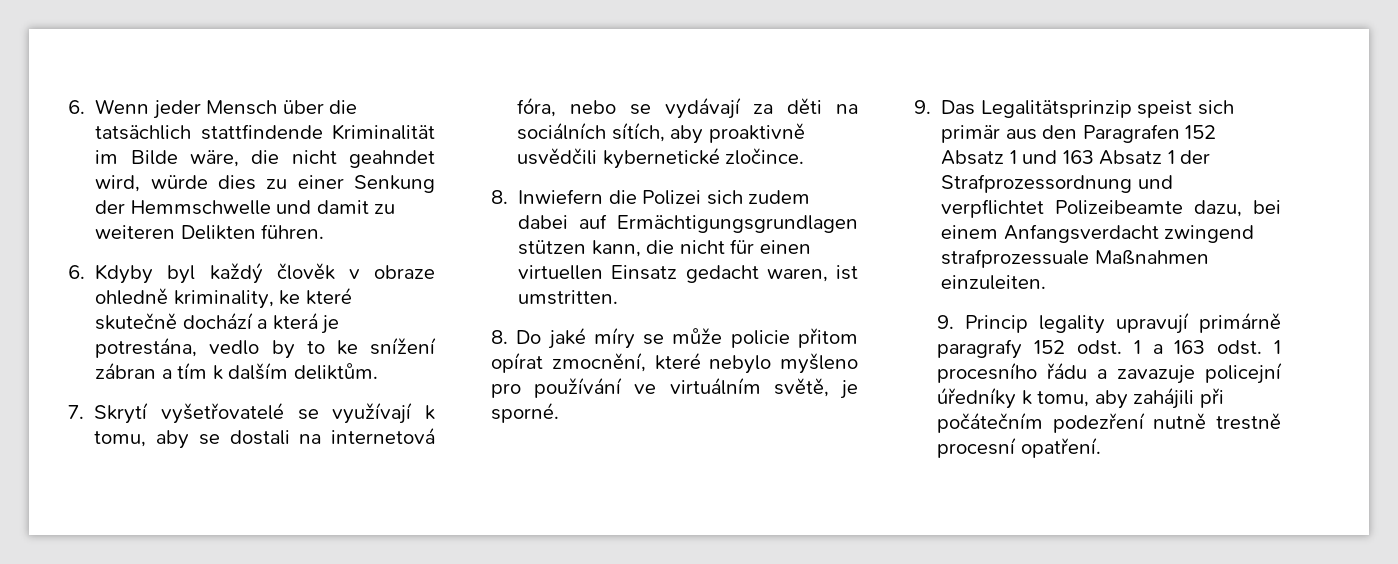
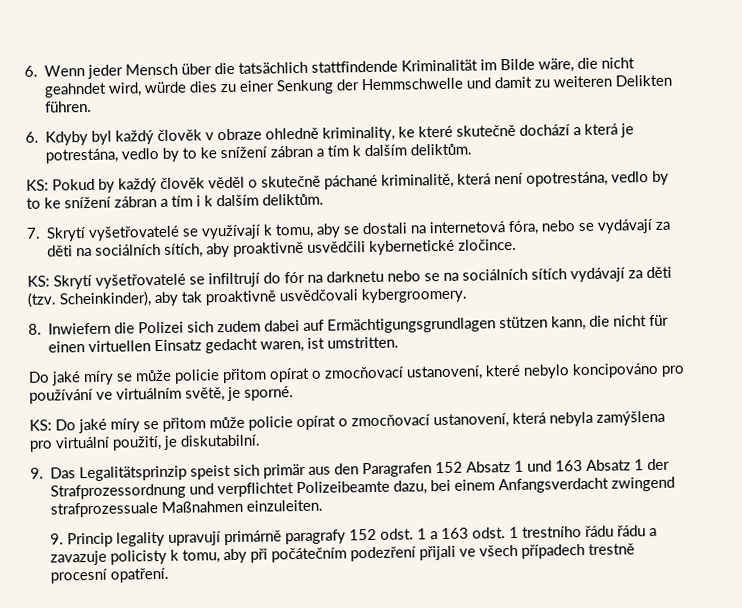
(378, 371) none -> [26,170,669,193] [26,193,324,209] // KS: Pokud by každý člověk věděl o skutečně páchané kriminalitě, která není opotrestána, vedlo by to ke snížení zábran a tím i k dalším deliktům.
(805, 156) none -> [27,266,672,290] [27,287,467,308] // KS: Skrytí vyšetřovatelé se infiltrují do fór na darknetu nebo se na sociálních sítích vydávají za děti (tzv. Scheinkinder), aby tak proaktivně usvědčovali kybergroomery.
[491,330,508,344] 8. -> (400, 342) none
[551,352,646,372] zmocnění, -> [311,365,483,381] o zmocňovací ustanovení,
[780,353,858,374] myšleno -> [572,362,659,379] koncipováno
(559, 412) none -> [29,410,665,434] [29,434,260,452] // KS: Do jaké míry se přitom může policie opírat o zmocňovací ustanovení, která nebyla zamýšlena pro virtuální použití, je diskutabilní.
[937,362,1038,383] procesního -> [521,525,614,538] trestního řádu
[1205,362,1282,384] [937,387,1195,409] policejní úředníky k tomu, aby zahájili -> [109,548,247,565] policisty k tomu, aby
[1153,413,1207,429] nutně -> [418,544,585,561] přijali ve všech případech

